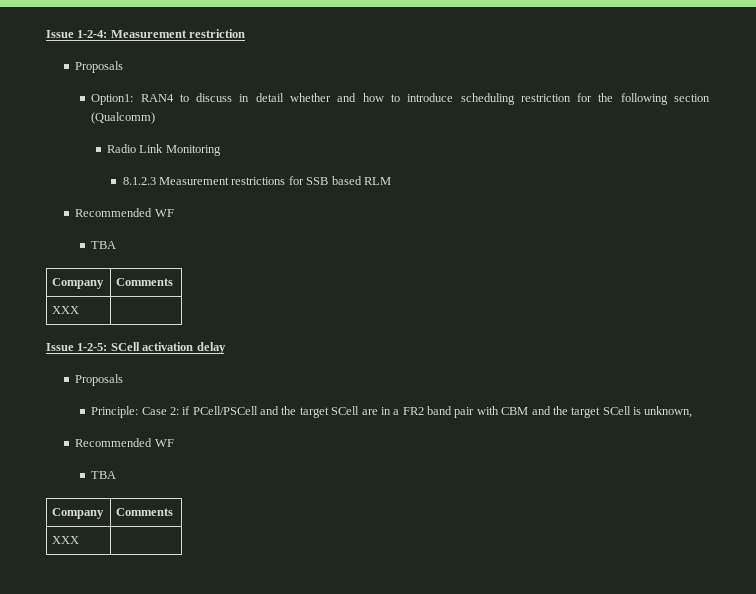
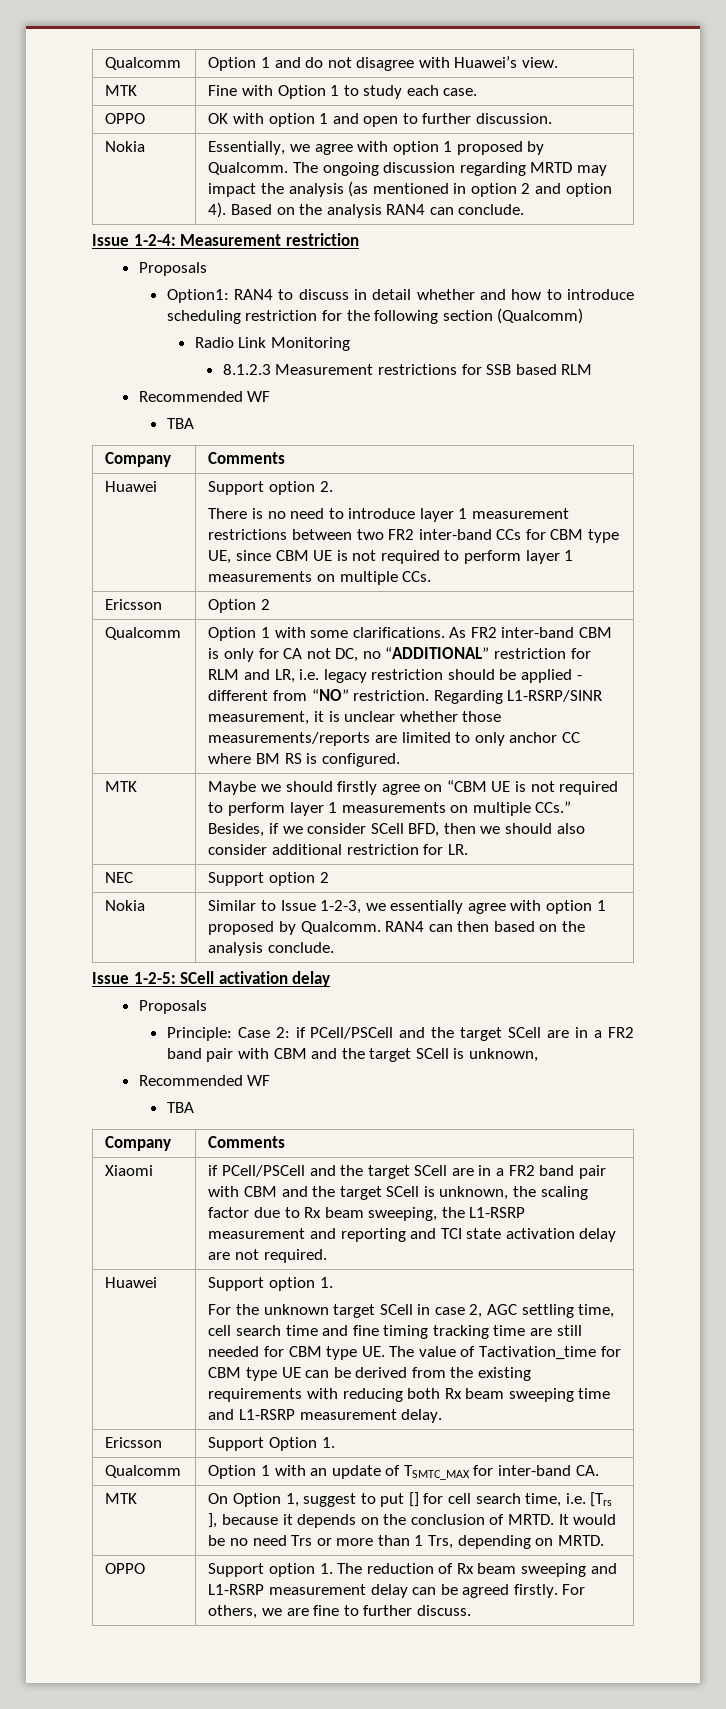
(46, 34) none -> [105,57,182,70] [208,56,559,71] [105,85,138,96] [208,85,478,99] [105,113,146,124] [208,113,553,127] [105,141,146,152] [208,141,545,155] [208,162,607,176] [208,181,612,197] [208,202,525,218] Qualcomm | Option 1 and do not disagree with Huawei’s view. // MTK | Fine with Option 1 to study each case. // OPPO | OK with option 1 and open to further discussion. // Nokia | Essentially, we agree with option 1 proposed by Qualcomm. The ongoing discussion regarding MRTD may impact the analysis (as mentioned in option 2 and option 4). Based on the analysis RAN4 can conclude. //
[52,306,80,314] XXX | -> [105,481,158,492] [208,481,333,495] [208,508,570,522] [208,529,620,543] [208,550,574,564] [208,571,432,585] [105,599,163,610] [208,599,270,613] [105,627,182,640] [208,627,613,641] [208,647,591,662] [208,669,582,683] [208,689,603,704] [208,711,502,725] [208,732,580,746] [208,753,400,767] [105,781,138,792] [208,780,619,795] [208,801,572,816] [208,823,585,837] [208,844,468,855] [105,872,134,883] [208,872,329,886] [105,900,146,911] [208,900,606,914] [208,921,586,935] [208,942,334,956] Huawei | Support option 2. // There is no need to introduce layer 1 measurement restrictions between two FR2 inter-band CCs for CBM type UE, since CBM UE is not required to perform layer 1 measurements on multiple CCs. // Ericsson | Option 2 // Qualcomm | Option 1 with some clarifications. As FR2 inter-band CBM is only for CA not DC, no “ADDITIONAL” restriction for RLM and LR, i.e. legacy restriction should be applied - different from “NO” restriction. Regarding L1-RSRP/SINR measurement, it is unclear whether those measurements/reports are limited to only anchor CC where BM RS is configured. // MTK | Maybe we should firstly agree on “CBM UE is not required to perform layer 1 measurements on multiple CCs.” Besides, if we consider SCell BFD, then we should also consider additional restriction for LR. // NEC | Support option 2 // Nokia | Similar to Issue 1-2-3, we essentially agree with option 1 proposed by Qualcomm. RAN4 can then based on the analysis conclude.
[52,536,80,544] XXX | -> [105,1165,154,1176] [208,1165,606,1179] [208,1186,588,1200] [208,1207,526,1221] [208,1228,617,1242] [208,1249,327,1263] [105,1277,158,1288] [208,1277,333,1291] [208,1304,615,1318] [208,1325,582,1339] [208,1346,621,1360] [208,1367,532,1381] [208,1388,611,1402] [208,1409,443,1423] [105,1437,163,1448] [208,1437,335,1451] [105,1465,182,1478] [208,1465,599,1480] [105,1493,138,1504] [208,1492,613,1507] [208,1513,617,1528] [208,1535,604,1549] [105,1563,146,1574] [208,1563,617,1577] [208,1584,586,1598] [208,1605,471,1619] Xiaomi | if PCell/PSCell and the target SCell are in a FR2 band pair with CBM and the target SCell is unknown, the scaling factor due to Rx beam sweeping, the L1-RSRP measurement and reporting and TCI state activation delay are not required. // Huawei | Support option 1. // For the unknown target SCell in case 2, AGC settling time, cell search time and fine timing tracking time are still needed for CBM type UE. The value of Tactivation_time for CBM type UE can be derived from the existing requirements with reducing both Rx beam sweeping time and L1-RSRP measurement delay. // Ericsson | Support Option 1. // Qualcomm | Option 1 with an update of TSMTC_MAX for inter-band CA. // MTK | On Option 1, suggest to put [] for cell search time, i.e. [Trs ], because it depends on the conclusion of MRTD. It would be no need Trs or more than 1 Trs, depending on MRTD. // OPPO | Support option 1. The reduction of Rx beam sweeping and L1-RSRP measurement delay can be agreed firstly. For others, we are fine to further discuss.

